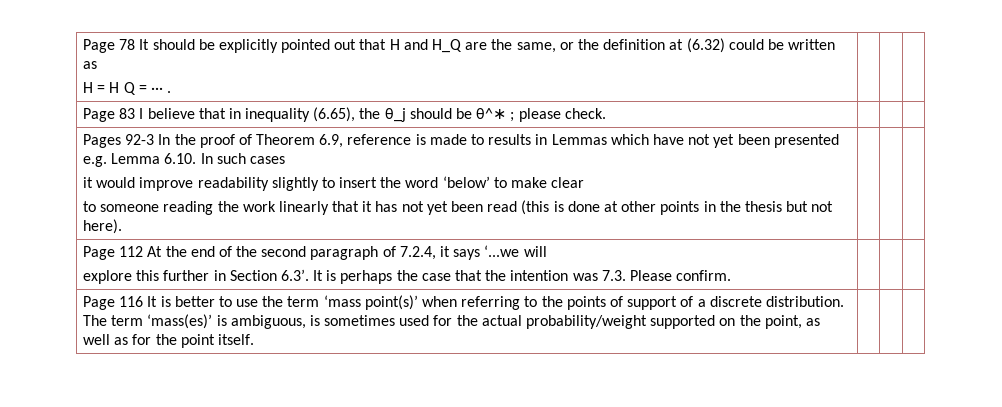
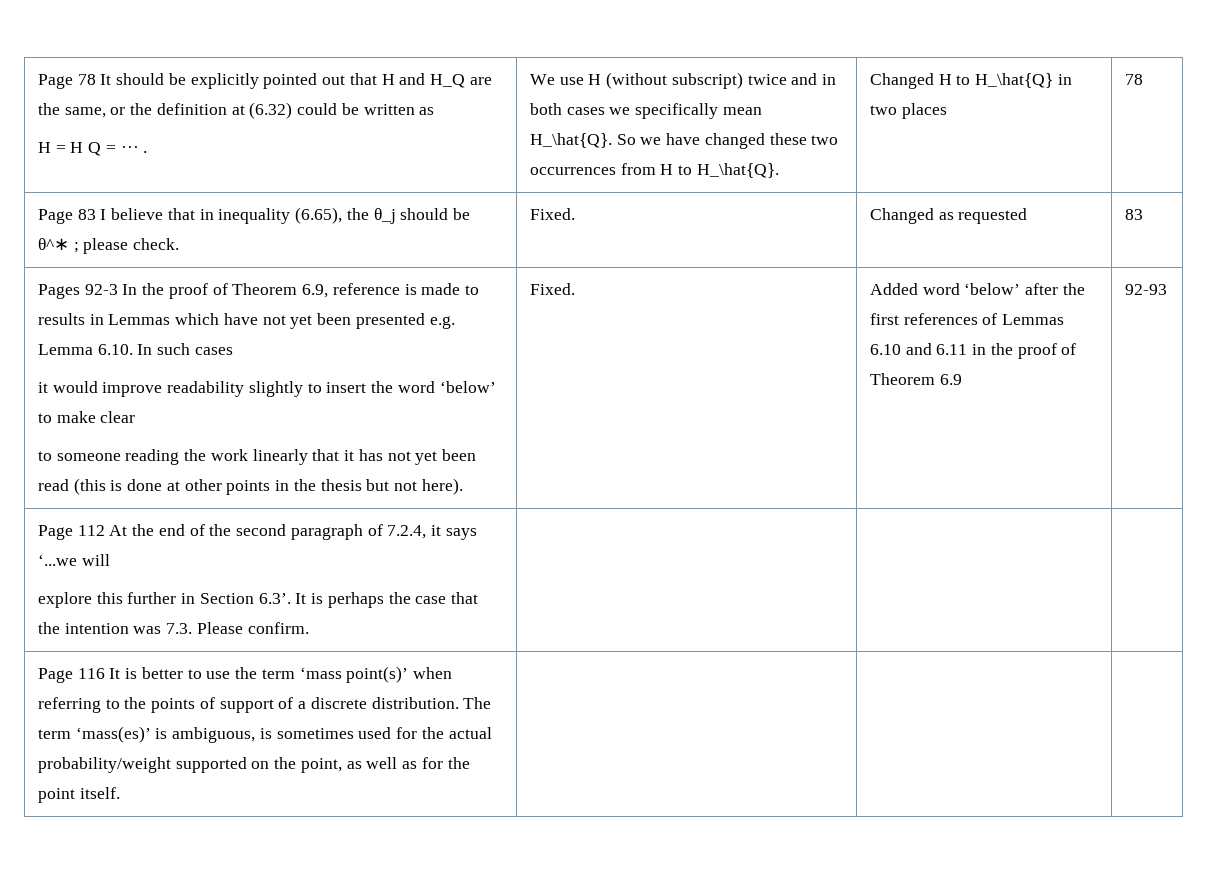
(172, 92) | | -> [529,72,837,89] [529,103,762,119] [529,133,839,149] [529,163,779,178] [869,73,1072,89] [869,103,947,119] [1124,74,1143,85] We use H (without subscript) twice and in both cases we specifically mean H_\hat{Q}. So we have changed these two occurrences from H to H_\hat{Q}. | Changed H to H_\hat{Q} in two places | 78
(606, 113) | | -> [529,208,575,220] [869,208,1028,224] [1124,209,1143,220] Fixed. | Changed as requested | 83
(123, 226) | | -> [529,283,575,295] [869,283,1085,295] [869,313,1065,325] [869,343,1077,359] [869,373,962,385] [1124,284,1167,295] Fixed. | Added word ‘below’ after the first references of Lemmas 6.10 and 6.11 in the proof of Theorem 6.9 | 92-93

